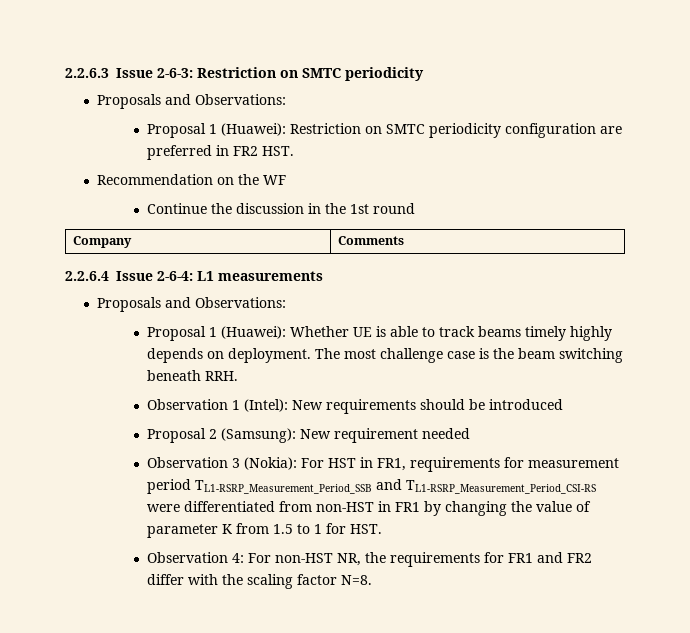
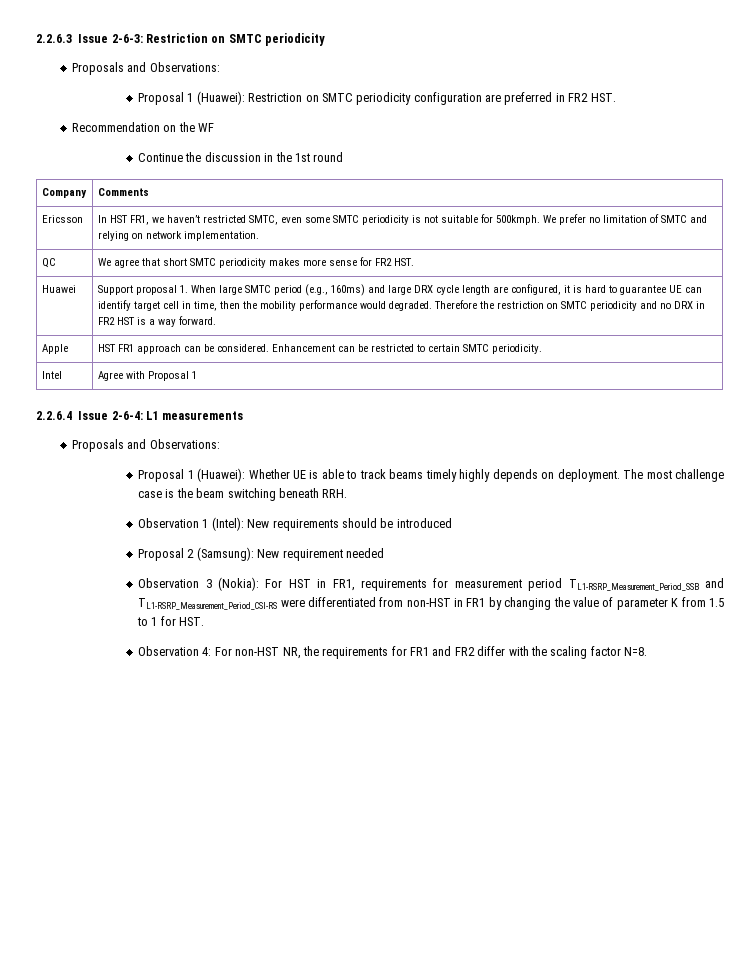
(404, 240) none -> [41,215,83,223] [97,214,707,225] [97,231,259,241] [41,258,56,268] [97,257,414,268] [41,285,76,293] [97,284,702,296] [97,300,705,311] [97,316,216,327] [41,344,68,354] [97,344,542,354] [41,371,62,379] [97,371,197,381] // Ericsson | In HST FR1, we haven’t restricted SMTC, even some SMTC periodicity is not suitable for 500kmph. We prefer no limitation of SMTC and relying on network implementation. // QC | We agree that short SMTC periodicity makes more sense for FR2 HST. // Huawei | Support proposal 1. When large SMTC period (e.g., 160ms) and large DRX cycle length are configured, it is hard to guarantee UE can identify target cell in time, then the mobility performance would degraded. Therefore the restriction on SMTC periodicity and no DRX in FR2 HST is a way forward. // Apple | HST FR1 approach can be considered. Enhancement can be restricted to certain SMTC periodicity. // Intel | Agree with Proposal 1

